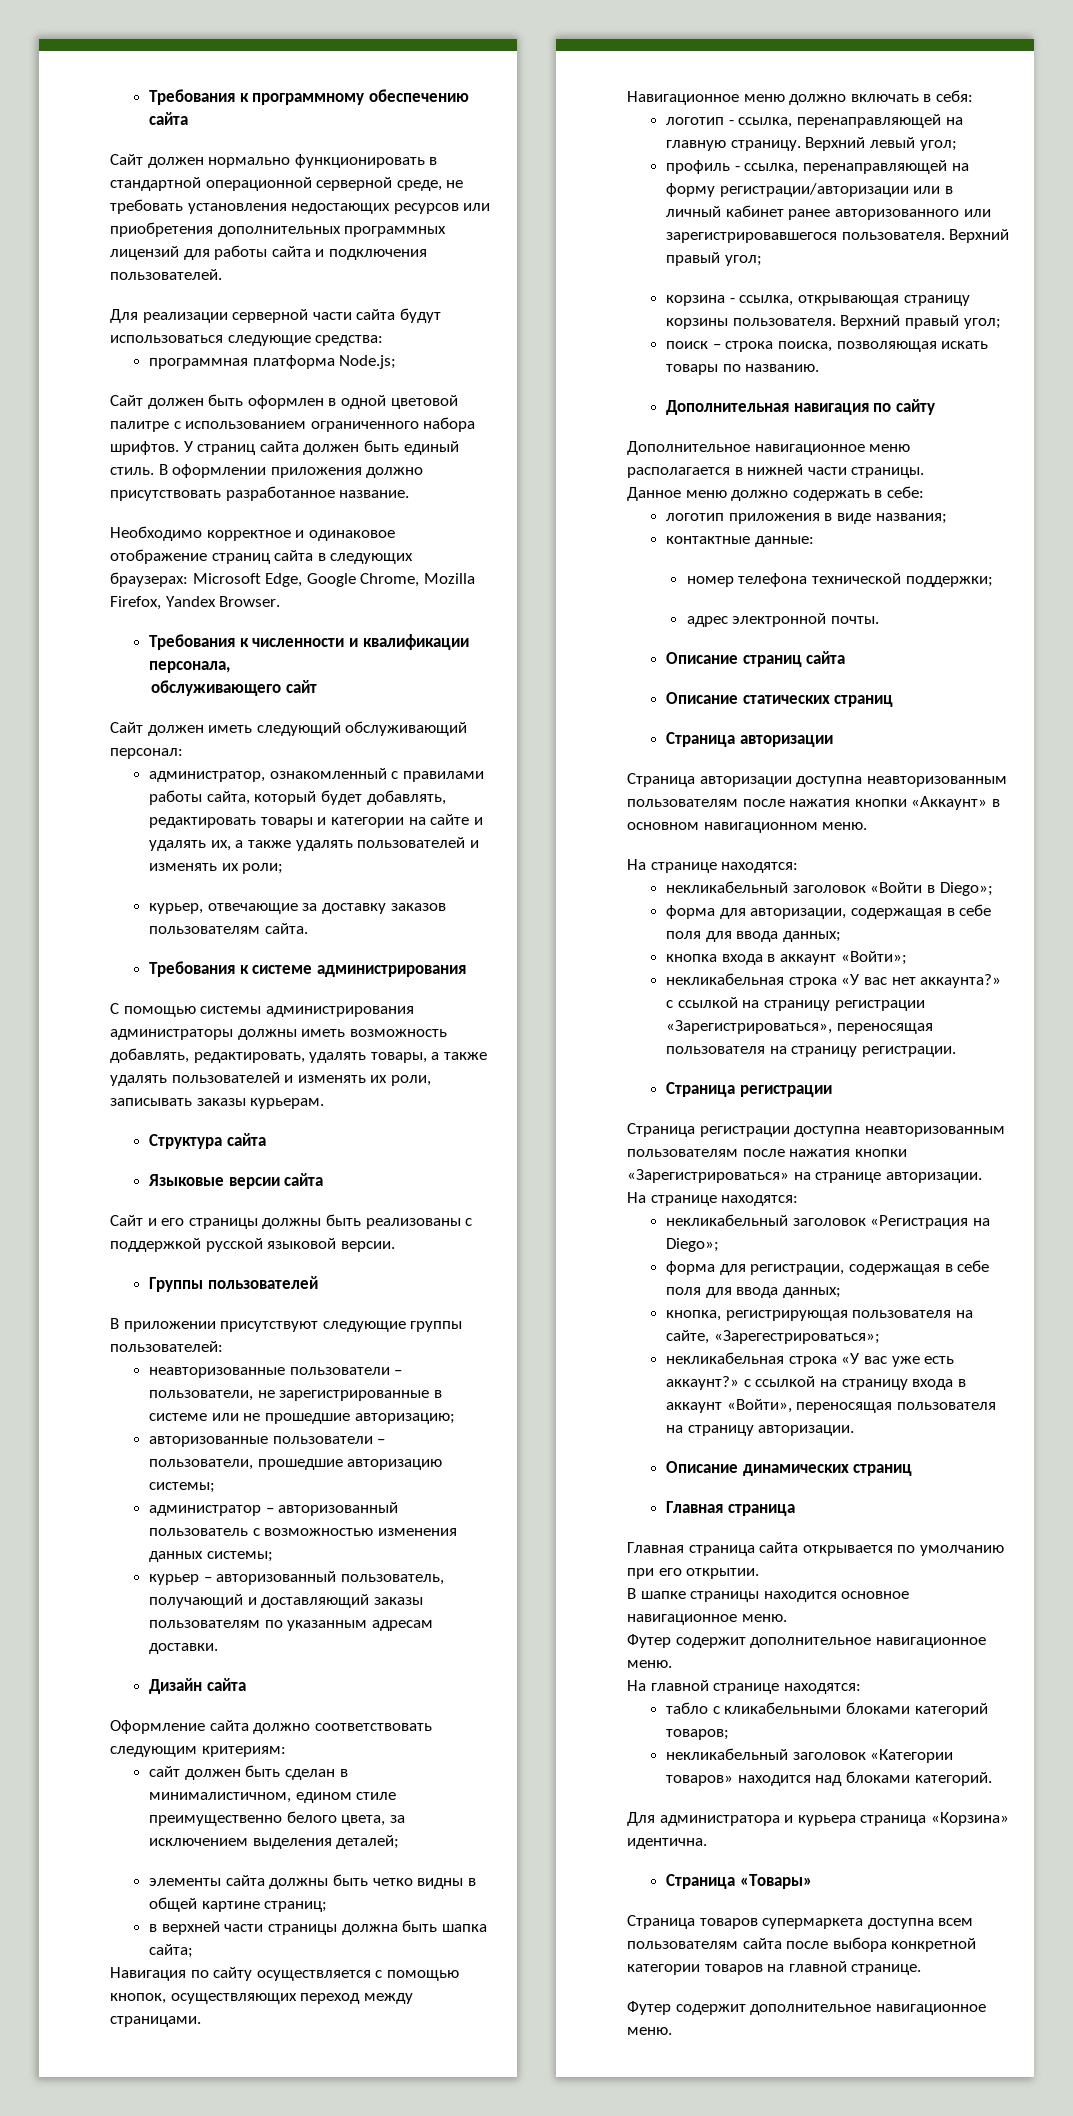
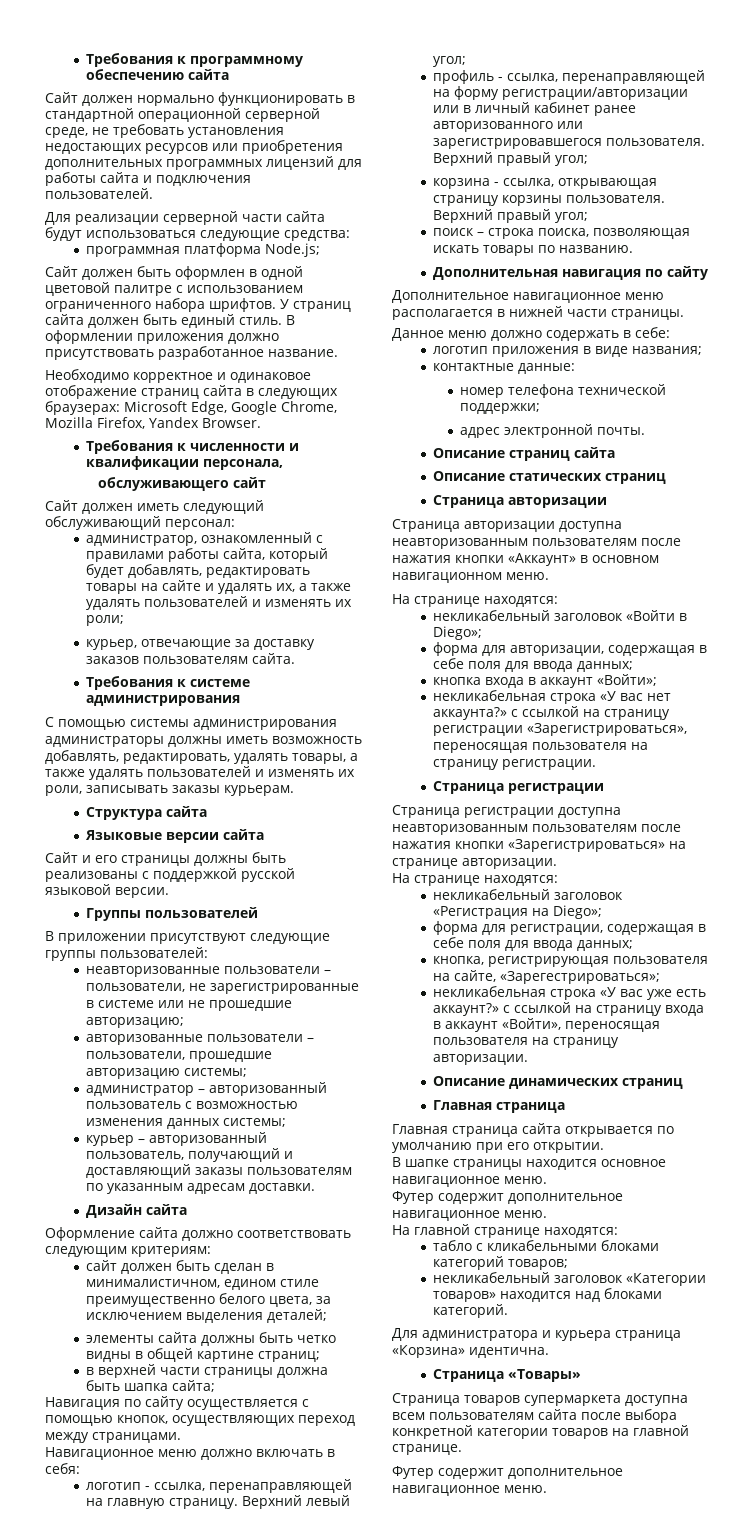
[317,817,405,828] и категории -> (138, 588) none

